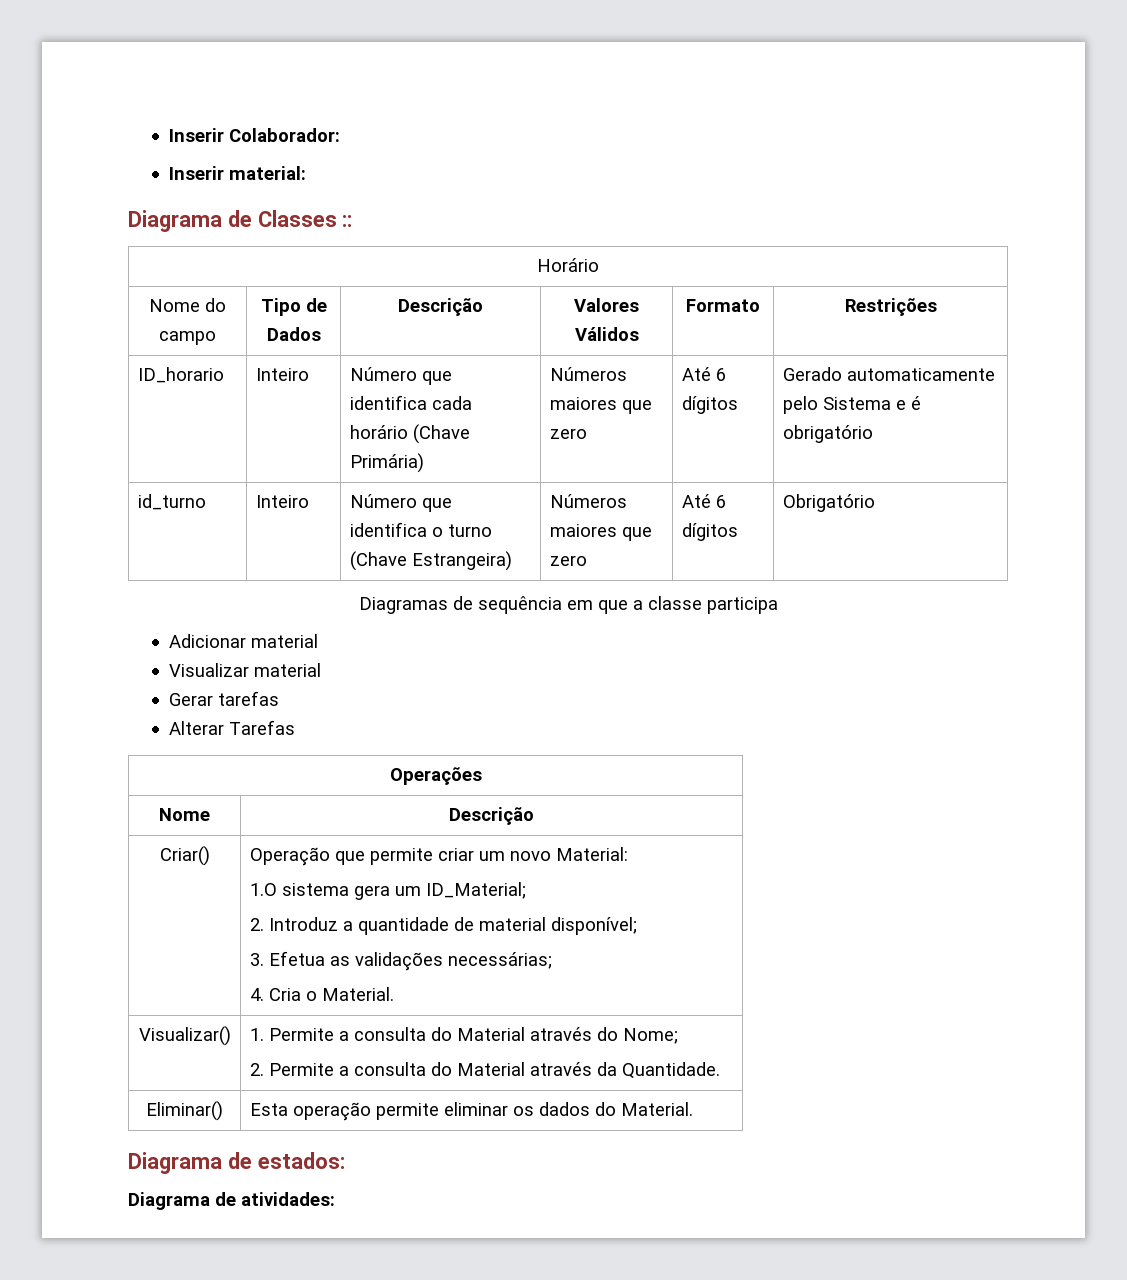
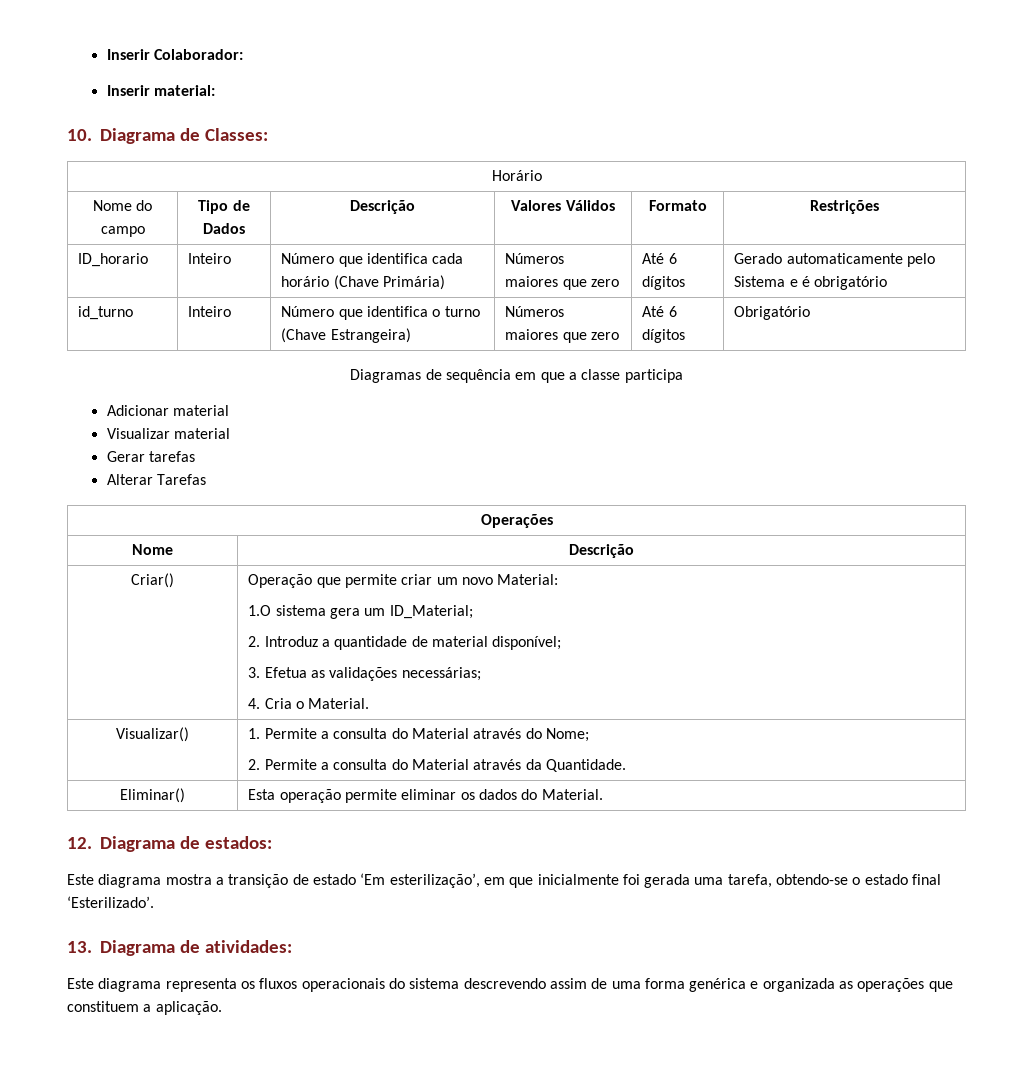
[128,210,353,232] Diagrama de Classes :: -> [67,128,268,144] 10. Diagrama de Classes:
(693, 1109) none -> [67,837,92,849] 12.
[128,1192,335,1210] Diagrama de atividades: -> [67,873,942,888] [67,896,154,908] [67,940,292,956] [67,978,953,992] [67,1001,222,1015] Este diagrama mostra a transição de estado ‘Em esterilização’, em que inicialmente foi gerada uma tarefa, obtendo-se o estado final ‘Esterilizado’. // 13. Diagrama de atividades: // Este diagrama representa os fluxos operacionais do sistema descrevendo assim de uma forma genérica e organizada as operações que constituem a aplicação.

